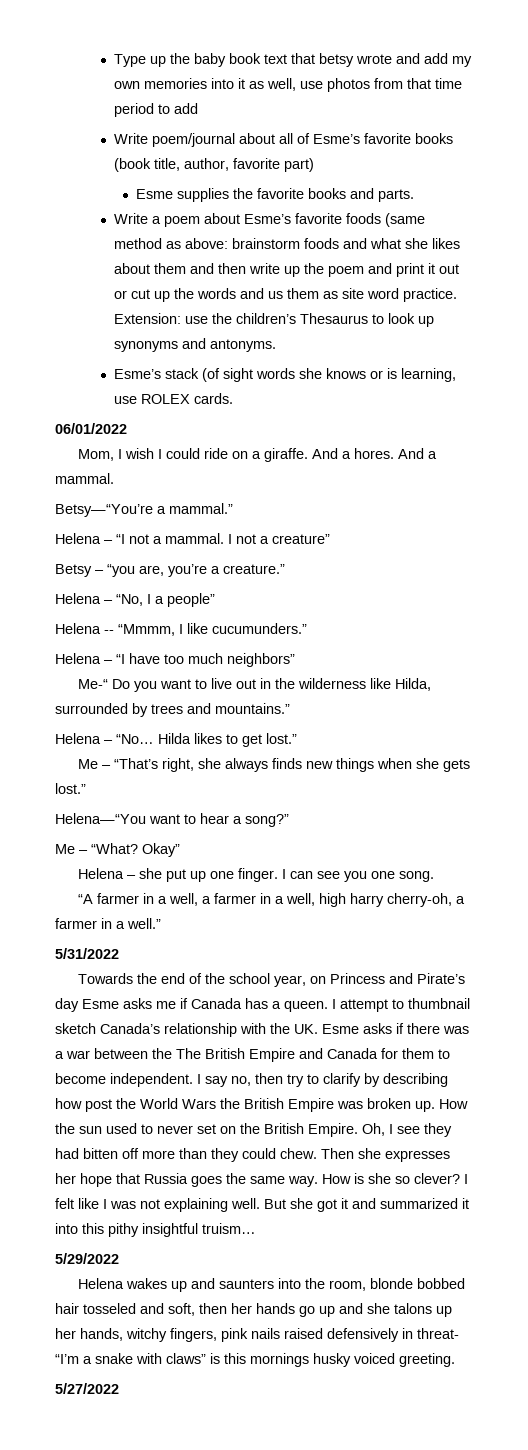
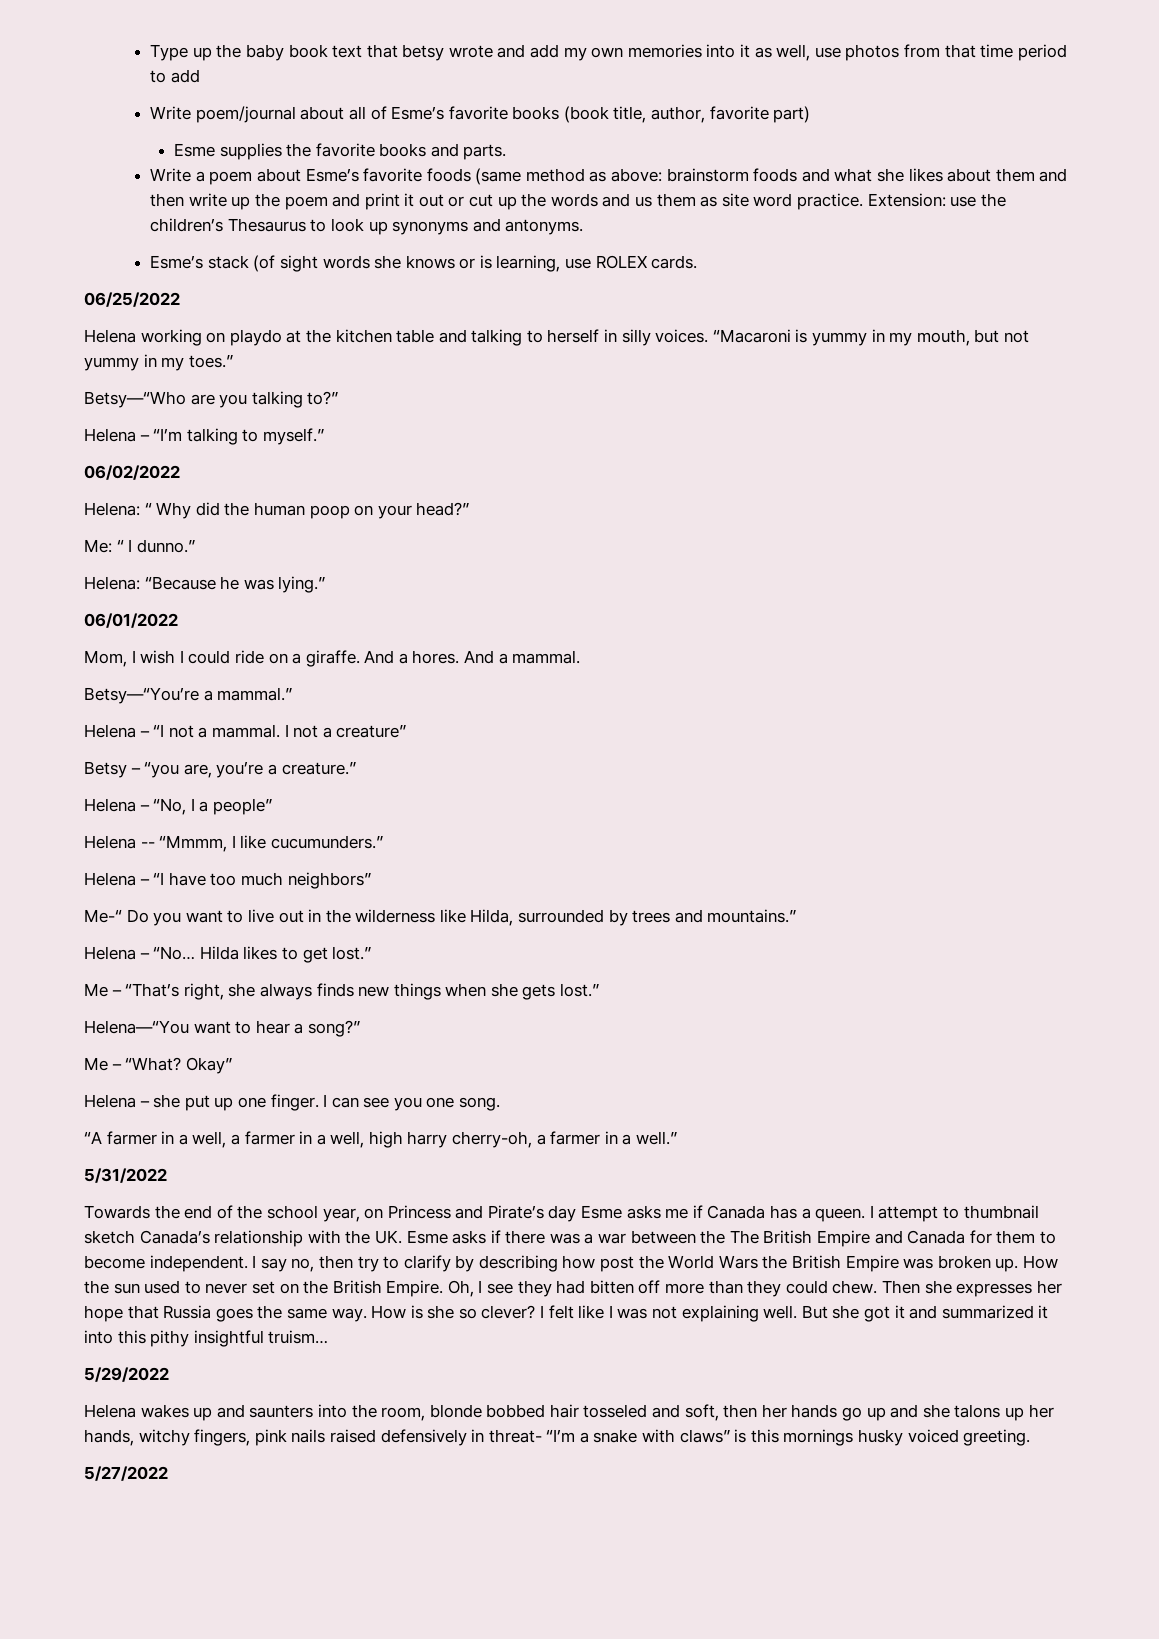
(234, 398) none -> [84,292,180,307] [84,329,1029,346] [84,354,233,371] [84,391,339,408] [84,428,324,445] [84,465,180,480] [84,502,470,519] [84,539,195,553] [84,576,326,593] // 06/25/2022 // Helena working on playdo at the kitchen table and talking to herself in silly voices. “Macaroni is yummy in my mouth, but not yummy in my toes.” // Betsy—“Who are you talking to?” // Helena – “I’m talking to myself.” // 06/02/2022 // Helena: “ Why did the human poop on your head?” // Me: “ I dunno.” // Helena: “Because he was lying.”

